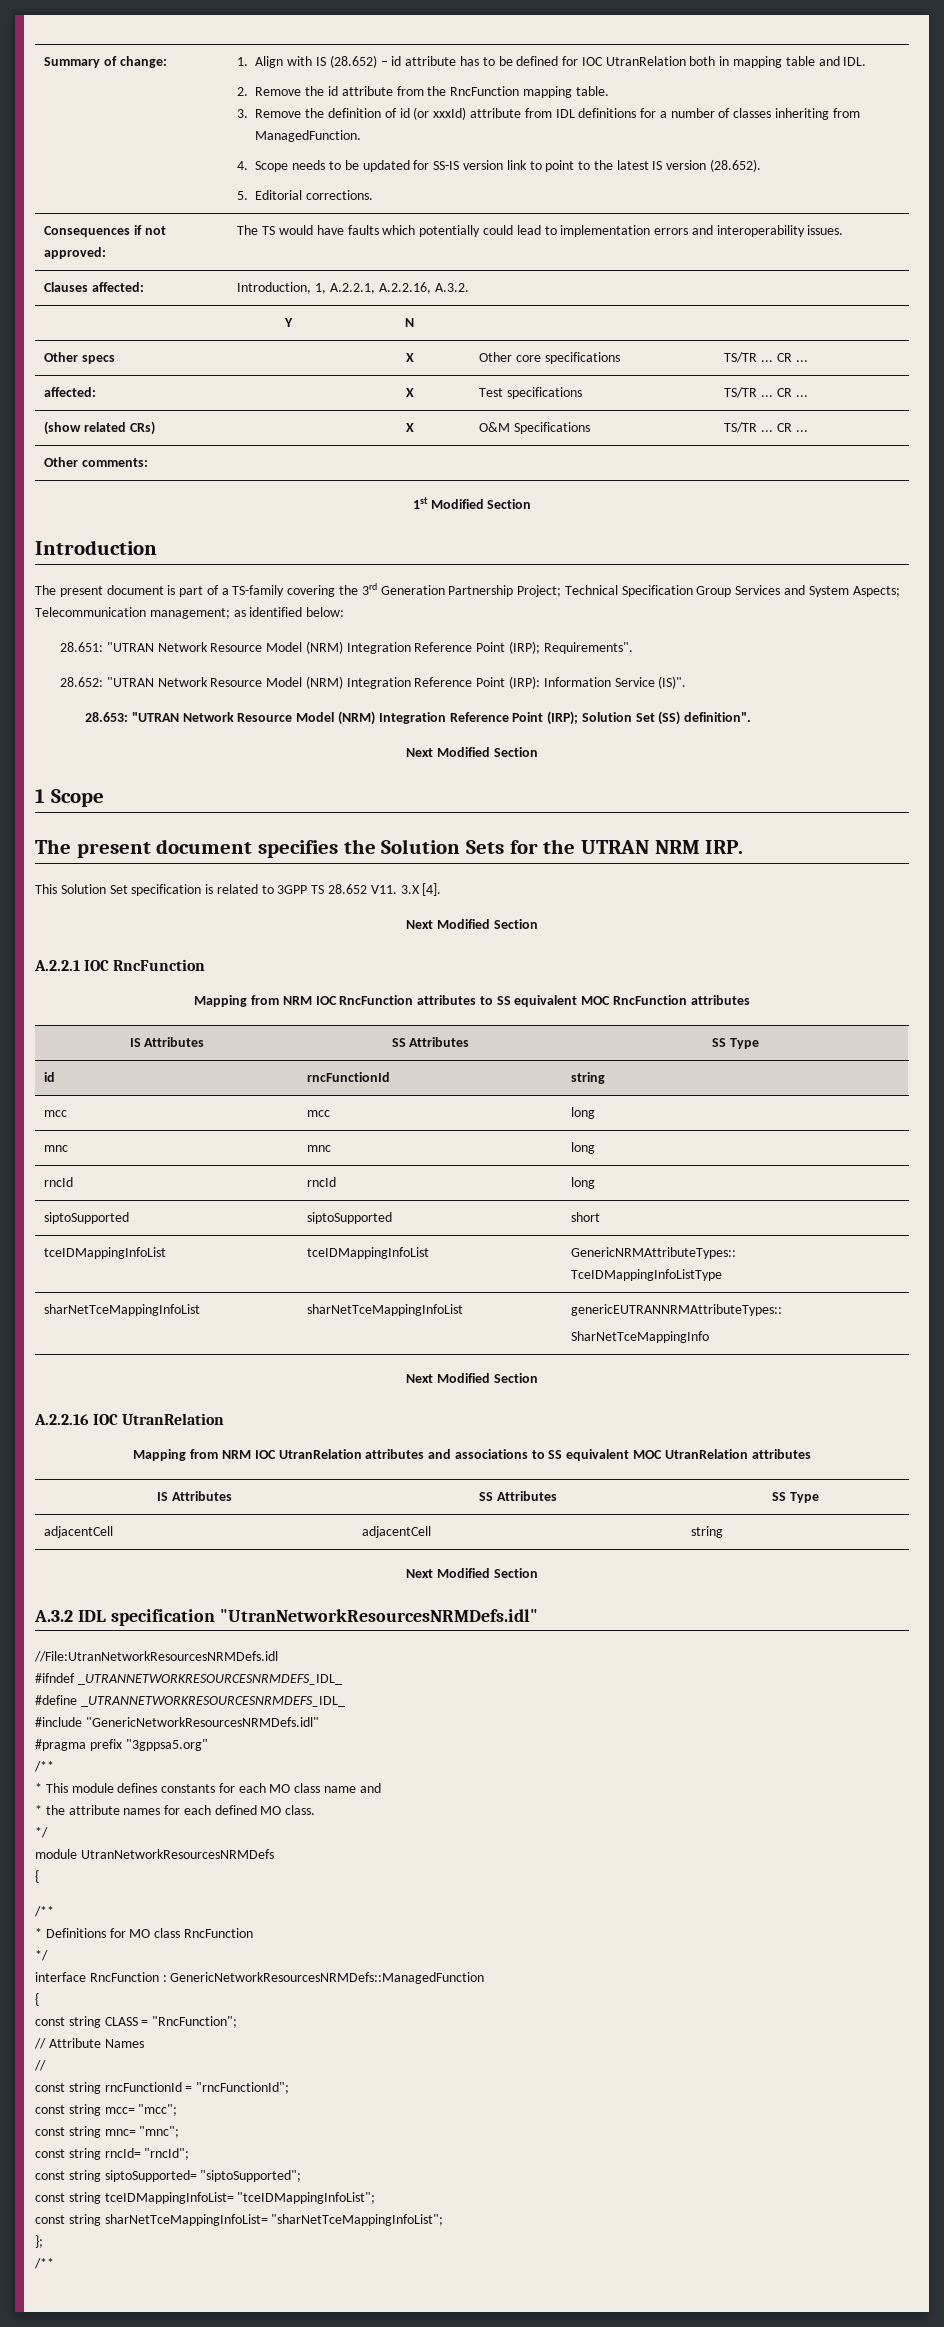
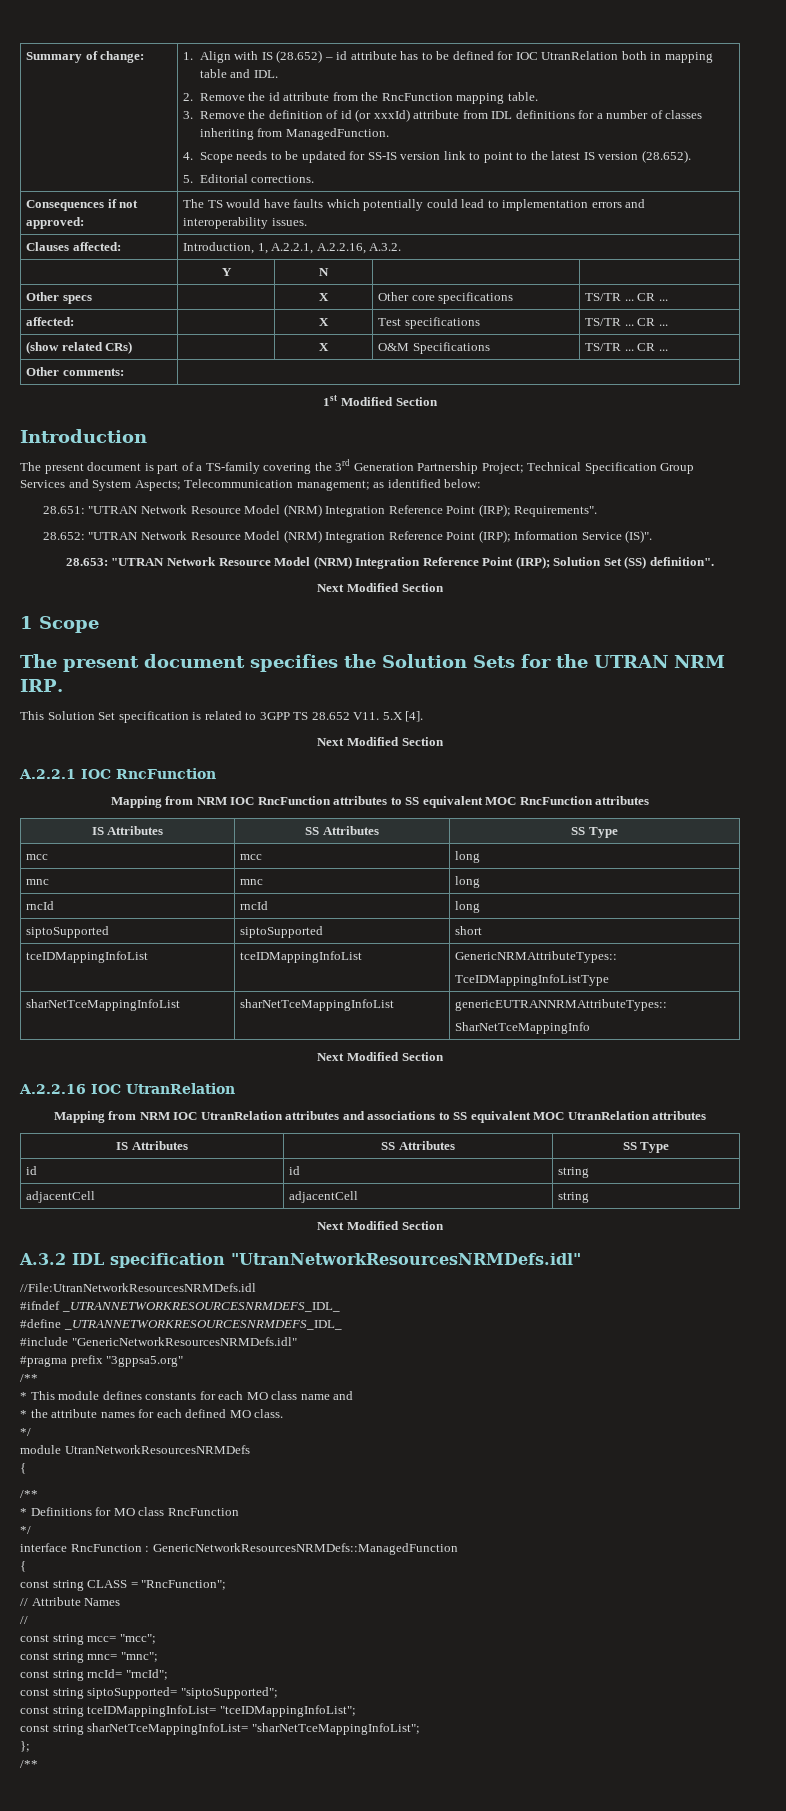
[509,676,541,689] (IRP): -> [478,530,511,543] (IRP);
[400,885,420,894] 3.X -> [382,712,403,720] 5.X
[44,1072,56,1082] [307,1072,391,1082] [571,1072,606,1084] // id | rncFunctionId | string -> (618, 832) none
(819, 1497) none -> [26,1166,38,1175] [289,1166,301,1175] [558,1167,590,1178] // id | id | string
[35,2082,290,2094] // const string rncFunctionId = "rncFunctionId"; -> (28, 1620) none

